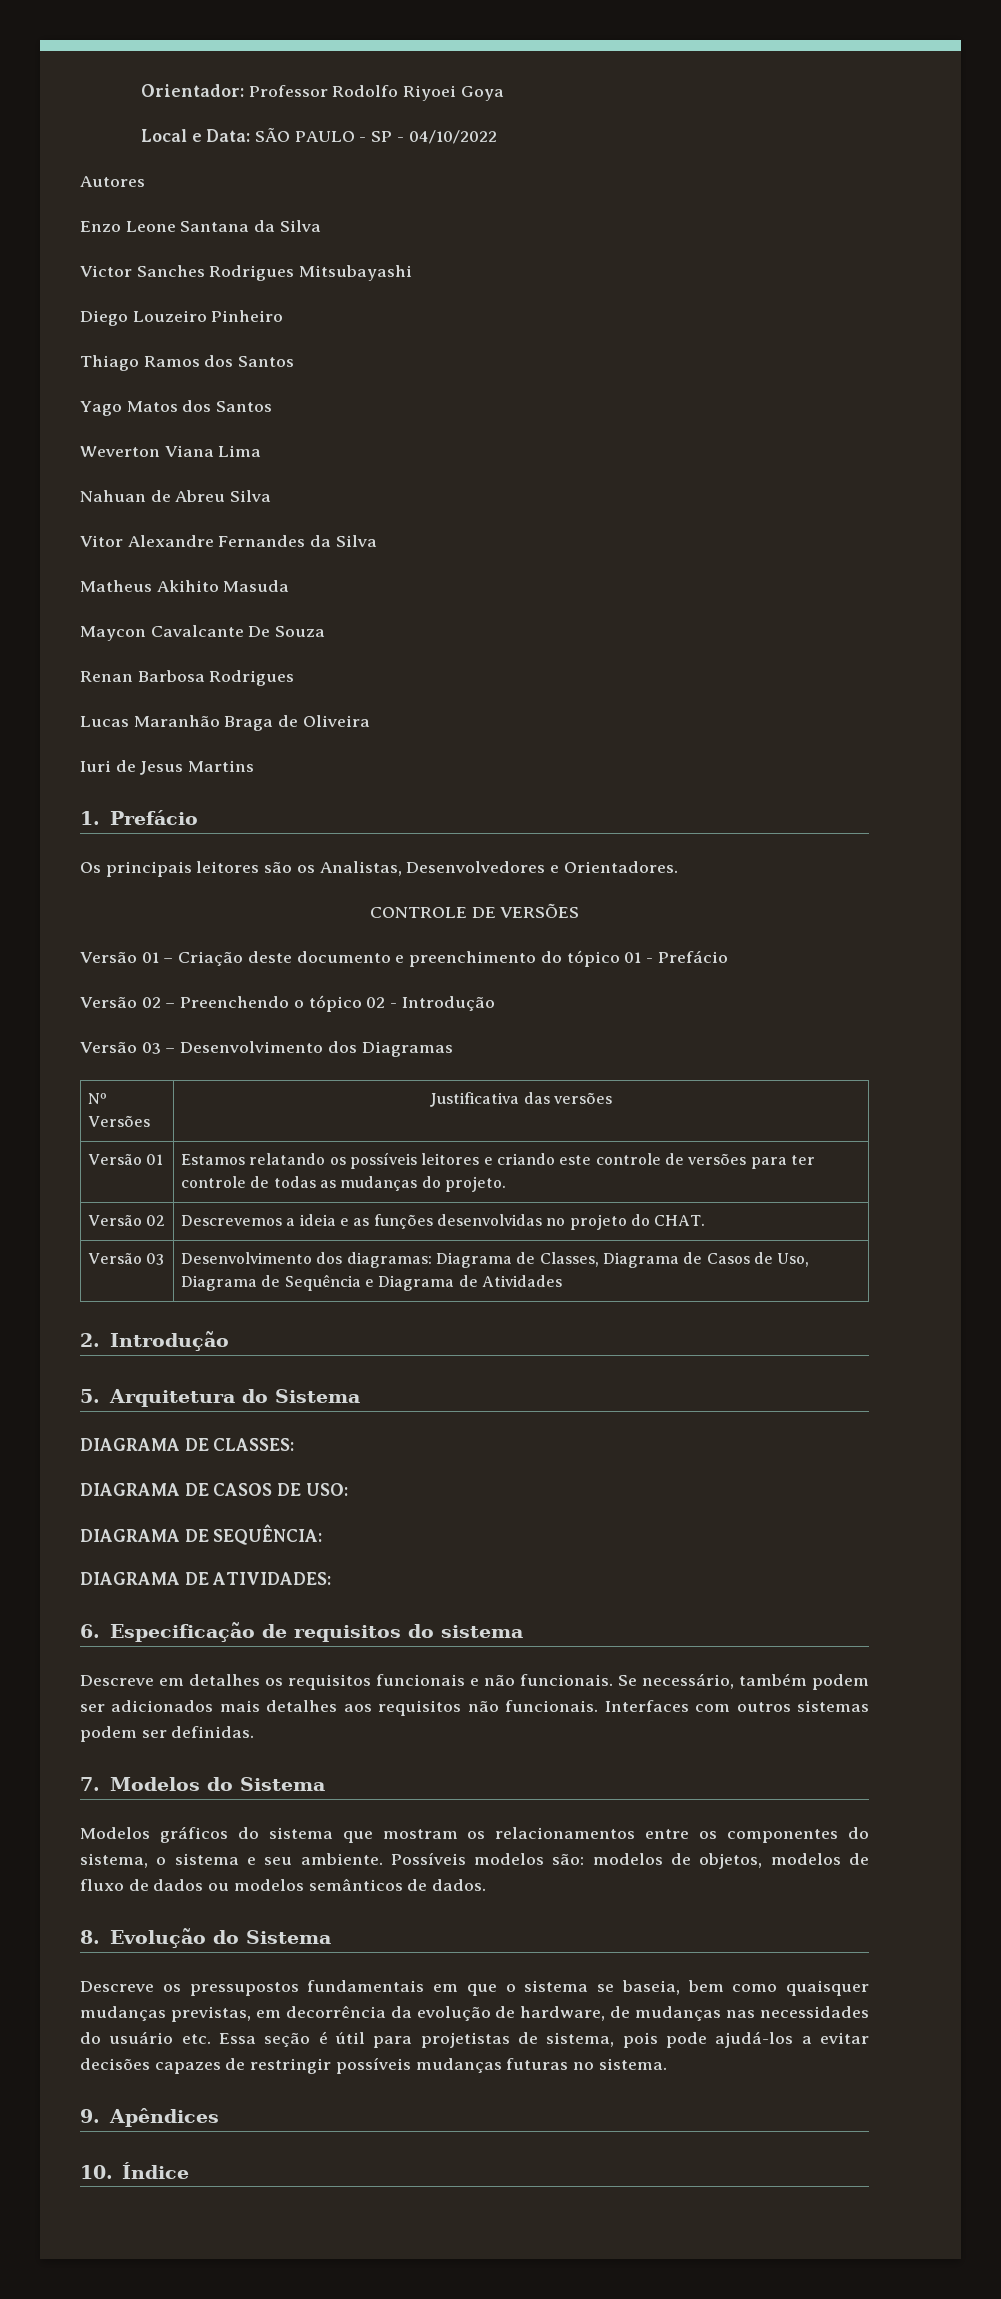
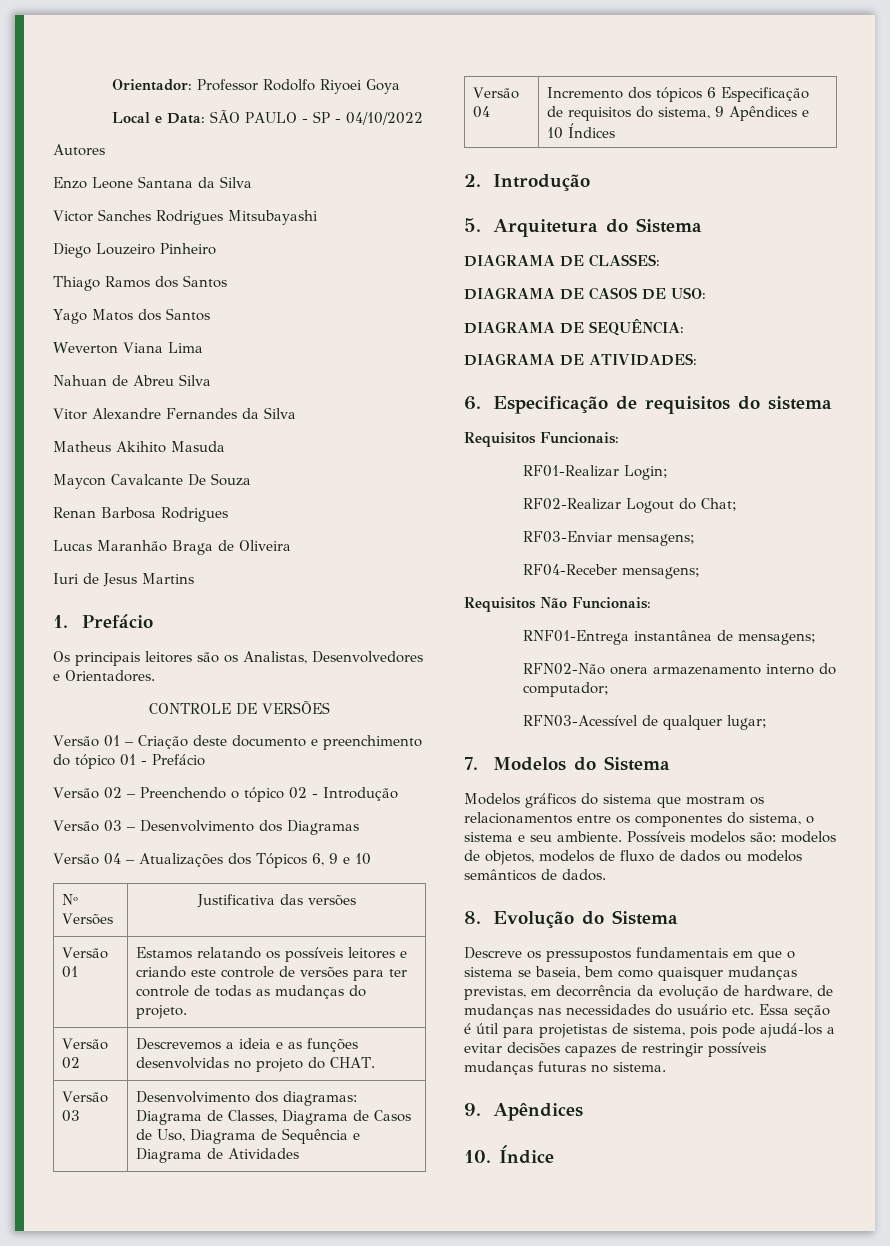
(453, 1049) none -> [53,853,371,868] // Versão 04 – Atualizações dos Tópicos 6, 9 e 10
(562, 1281) none -> [473,87,520,99] [473,106,491,118] [547,87,810,102] [547,106,810,121] [547,123,616,139] // Versão 04 | Incremento dos tópicos 6 Especificação de requisitos do sistema, 9 Apêndices e 10 Índices
[80,1673,869,1690] [80,1700,869,1716] [80,1726,255,1742] Descreve em detalhes os requisitos funcionais e não funcionais. Se necessário, também podem ser adicionados mais detalhes aos requisitos não funcionais. Interfaces com outros sistemas podem ser definidas. -> [464,432,619,447] [522,465,668,480] [522,498,737,513] [522,531,695,546] [522,564,700,579] [464,597,651,612] [522,630,816,645] [522,663,836,675] [522,682,609,697] [522,715,767,730] Requisitos Funcionais: // RF01-Realizar Login; // RF02-Realizar Logout do Chat; // RF03-Enviar mensagens; // RF04-Receber mensagens; // Requisitos Não Funcionais: // RNF01-Entrega instantânea de mensagens; // RFN02-Não onera armazenamento interno do computador; // RFN03-Acessível de qualquer lugar;

